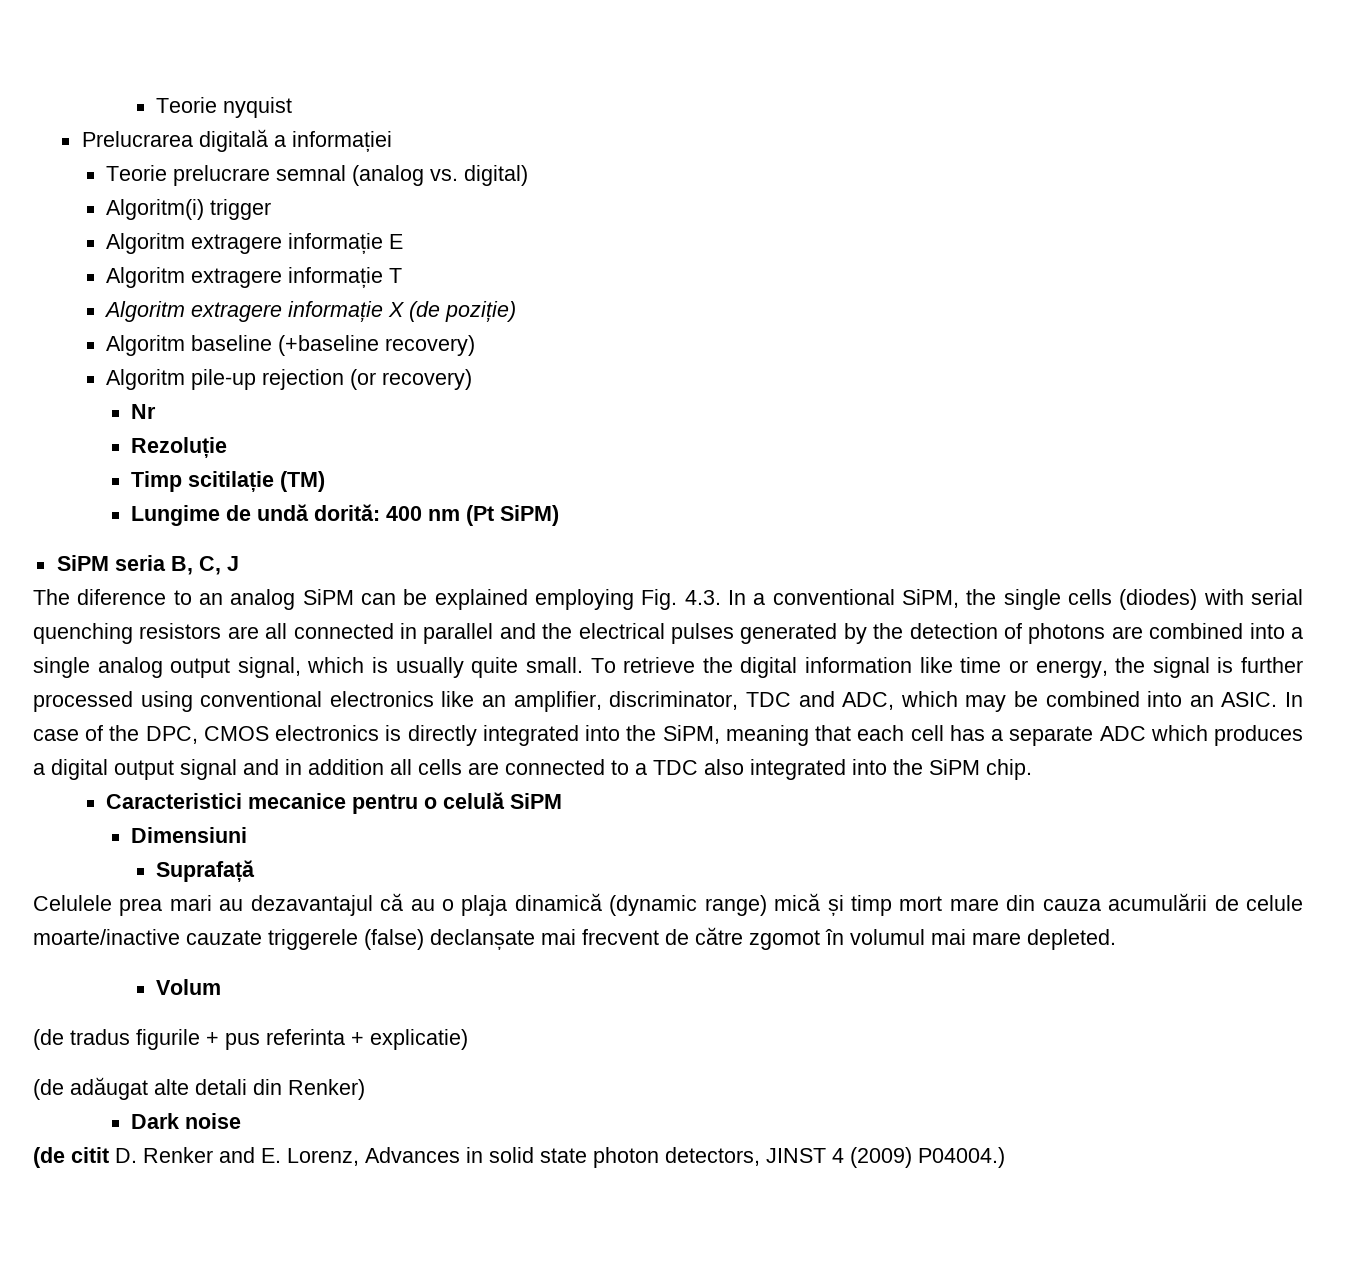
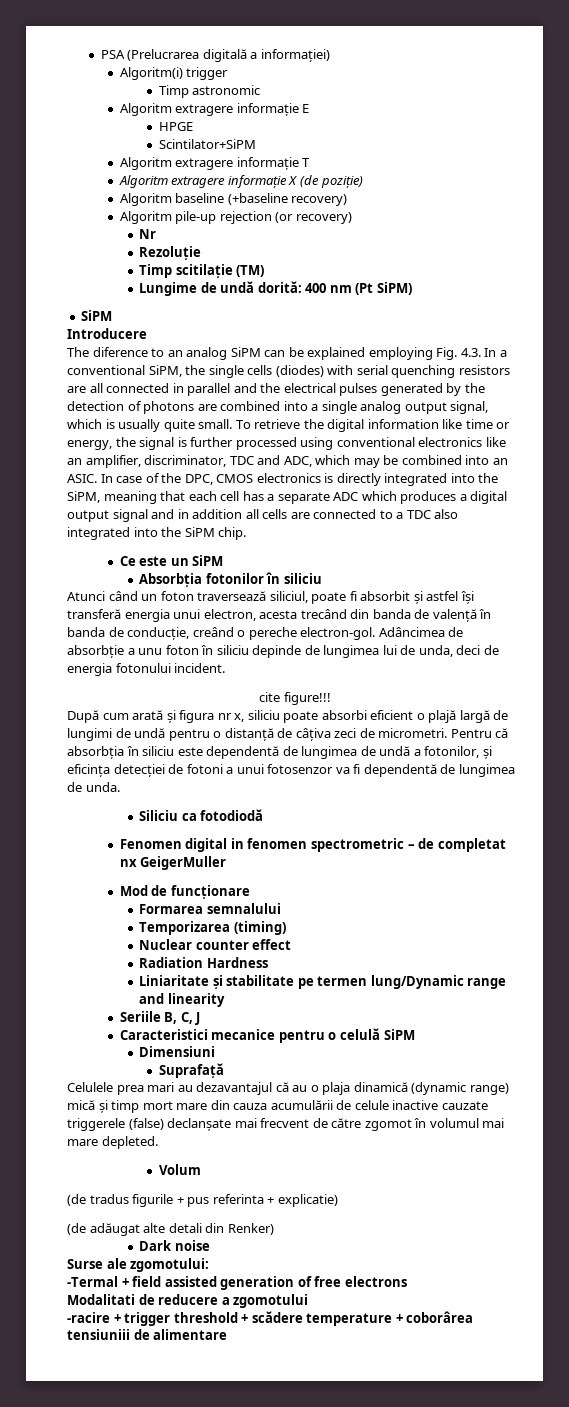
[156,97,293,118] [81,129,392,152] [106,165,529,186] Teorie nyquist // Prelucrarea digitală a informației // Teorie prelucrare semnal (analog vs. digital) -> [100,49,330,62] PSA (Prelucrarea digitală a informației)
(272, 209) none -> [158,85,261,98] // Timp astronomic
(404, 241) none -> [158,122,193,131] [158,139,256,149] // HPGE // Scintilator+SiPM
[114,555,239,575] seria B, C, J -> [67,328,147,339] // Introducere
(1032, 769) none -> [119,555,224,566] [139,572,322,587] [67,591,474,604] [67,609,492,622] [67,627,464,640] [67,645,499,658] [67,663,226,676] [259,692,331,705] [67,710,509,723] [67,728,509,741] [67,746,492,759] [67,764,515,777] [67,782,120,792] [139,809,264,821] [119,838,506,852] [119,856,227,870] [119,885,250,899] [139,903,281,914] [139,921,286,935] [139,939,292,950] [139,957,268,968] [139,975,507,989] [139,993,225,1007] [119,1011,201,1025] // Ce este un SiPM // Absorbția fotonilor în siliciu // Atunci când un foton traversează siliciul, poate fi absorbit și astfel își transferă energia unui electron, acesta trecând din banda de valență în banda de conducție, creând o pereche electron-gol. Adâncimea de absorbție a unu foton în siliciu depinde de lungimea lui de unda, deci de energia fotonului incident. // cite figure!!! // După cum arată și figura nr x, siliciu poate absorbi eficient o plajă largă de lungimi de undă pentru o distanță de câțiva zeci de micrometri. Pentru că absorbția în siliciu este dependentă de lungimea de undă a fotonilor, și eficința detecției de fotoni a unui fotosenzor va fi dependentă de lungimea de unda. // Siliciu ca fotodiodă // Fenomen digital in fenomen spectrometric – de completat nx GeigerMuller // Mod de funcționare // Formarea semnalului // Temporizarea (timing) // Nuclear counter effect // Radiation Hardness // Liniaritate și stabilitate pe termen lung/Dynamic range and linearity // Seriile B, C, J
[33,929,180,945] moarte/inactive -> [392,1100,439,1110] inactive
[33,1147,1005,1168] (de citit D. Renker and E. Lorenz, Advances in solid state photon detectors, JINST 4 (2009) P04004.) -> [67,1258,210,1272] [67,1276,407,1290] [67,1294,309,1308] [67,1311,474,1326] [67,1329,228,1340] Surse ale zgomotului: // -Termal + field assisted generation of free electrons // Modalitati de reducere a zgomotului // -racire + trigger threshold + scădere temperature + coborârea tensiuniii de alimentare

